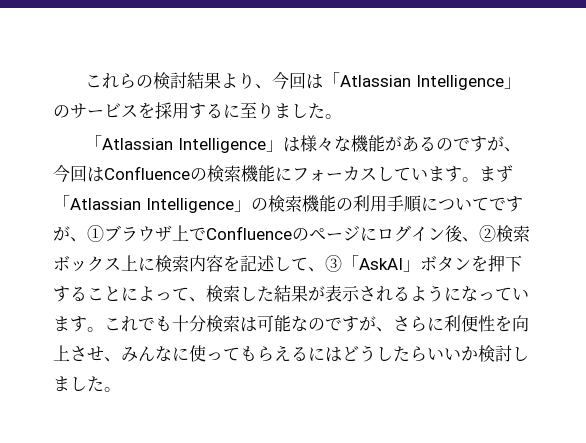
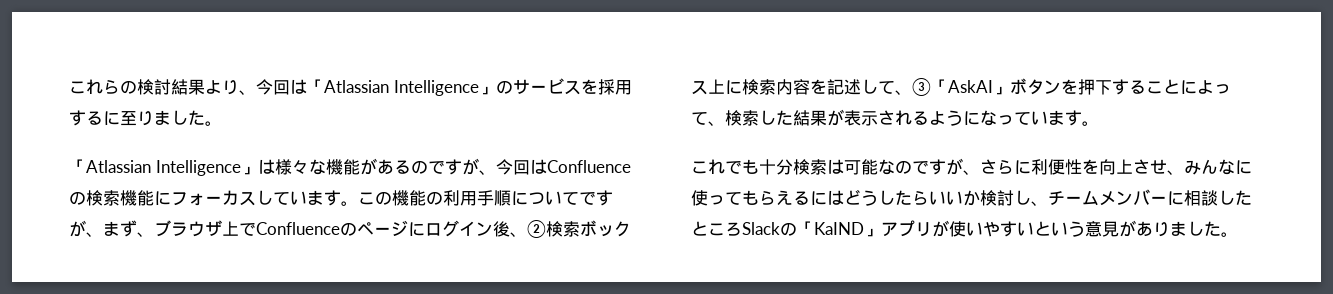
[479,165,513,182] [53,195,302,213] まず「Atlassian Intelligence」の検索 -> [358,191,392,205] この
[87,225,104,242] ① -> [103,220,154,237] まず、
(104, 329) none -> (1099, 123) //
(529, 353) none -> [1031,189,1252,206] [691,220,1170,237] 、チームメンバーに相談したところSlackの「KaIND」アプリが使いやすいという意見があり

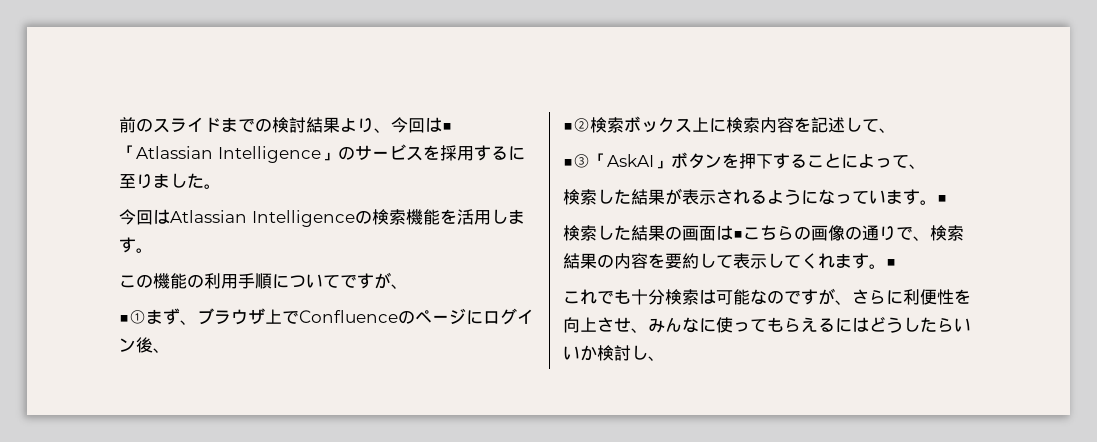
[69,79,120,94] これら -> [119,117,255,133] 前のスライドまで
(307, 86) none -> [442,123,452,131] ■
[69,158,631,176] [69,190,358,206] 「Atlassian Intelligence」は様々な機能があるのですが、今回はConfluenceの検索機能にフォーカスしています。 -> [119,209,525,227] [119,237,153,253] 今回はAtlassian Intelligenceの検索機能を活用します。 //
(103, 234) none -> [119,310,146,324] // ■①
[527,220,546,238] ② -> [563,118,590,132] // ■②
[912,78,931,96] ③ -> [563,154,590,168] // ■③
(725, 123) none -> (926, 166) //
(1099, 123) none -> [937,195,947,203] [563,225,964,241] [563,253,896,269] ■ // 検索した結果の画面は■こちらの画像の通りで、検索結果の内容を要約して表示してくれます。■
[1048,189,1252,206] [691,220,1238,237] チームメンバーに相談したところSlackの「KaIND」アプリが使いやすいという意見がありました。 -> (665, 358) none

